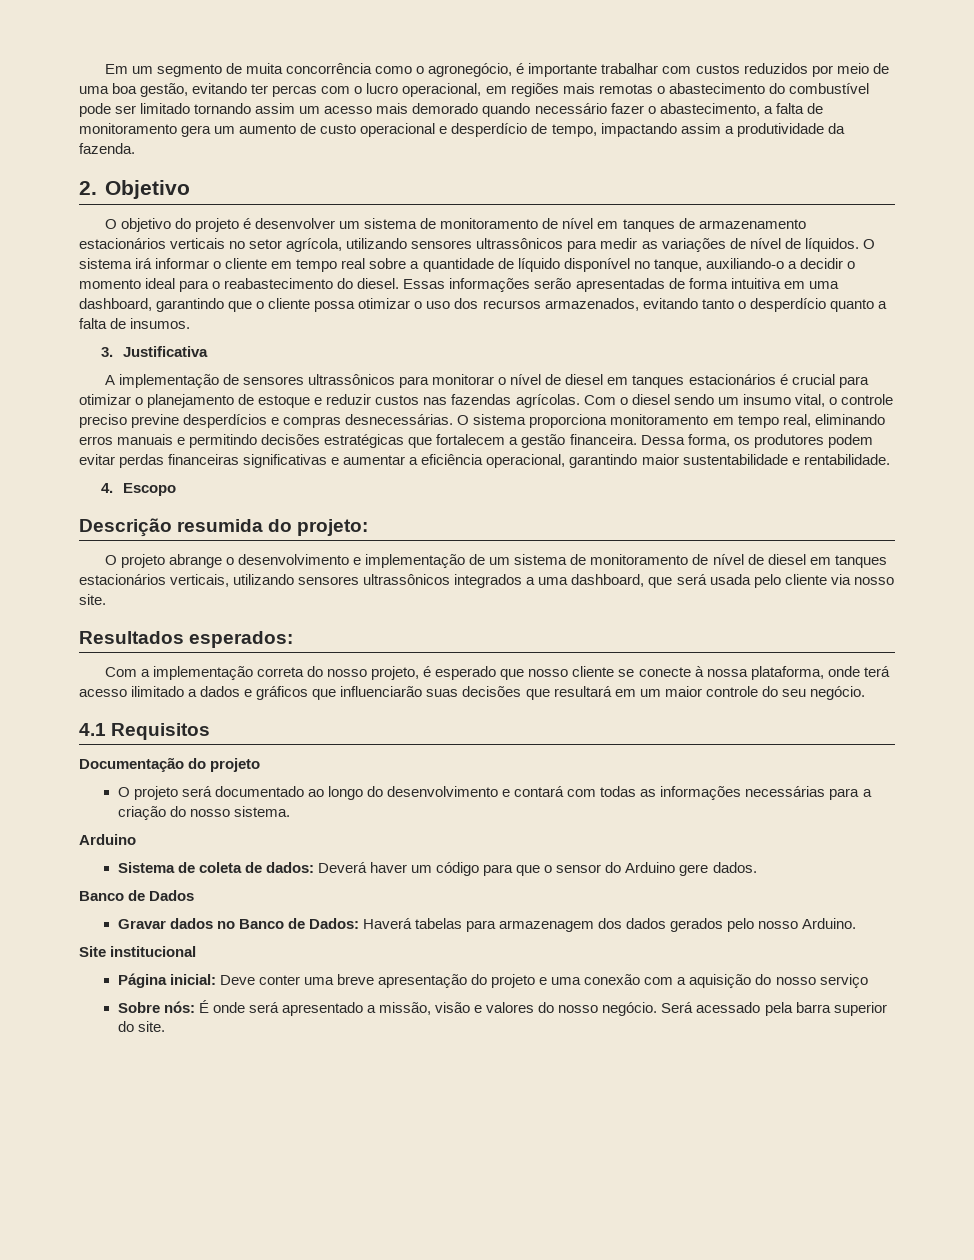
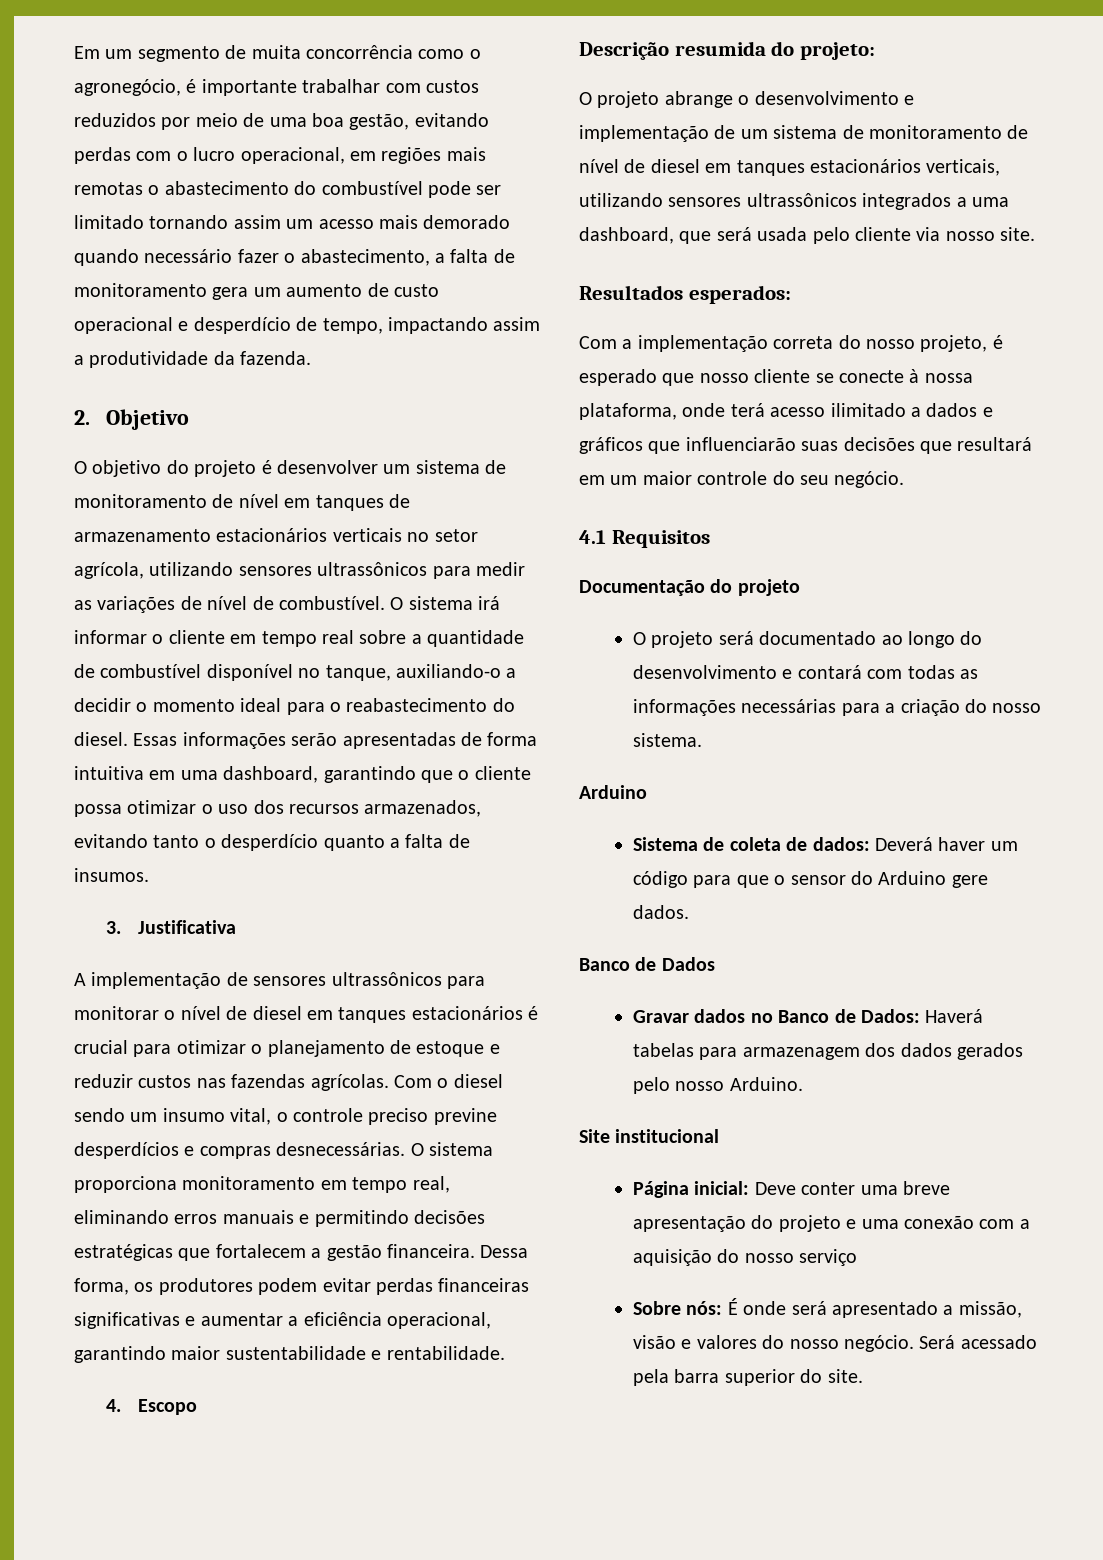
[251,84,318,97] ter percas -> [74,147,131,164] perdas
[804,238,859,252] líquidos. -> [279,596,385,610] combustível.
[517,258,560,272] líquido -> [100,664,202,678] combustível

